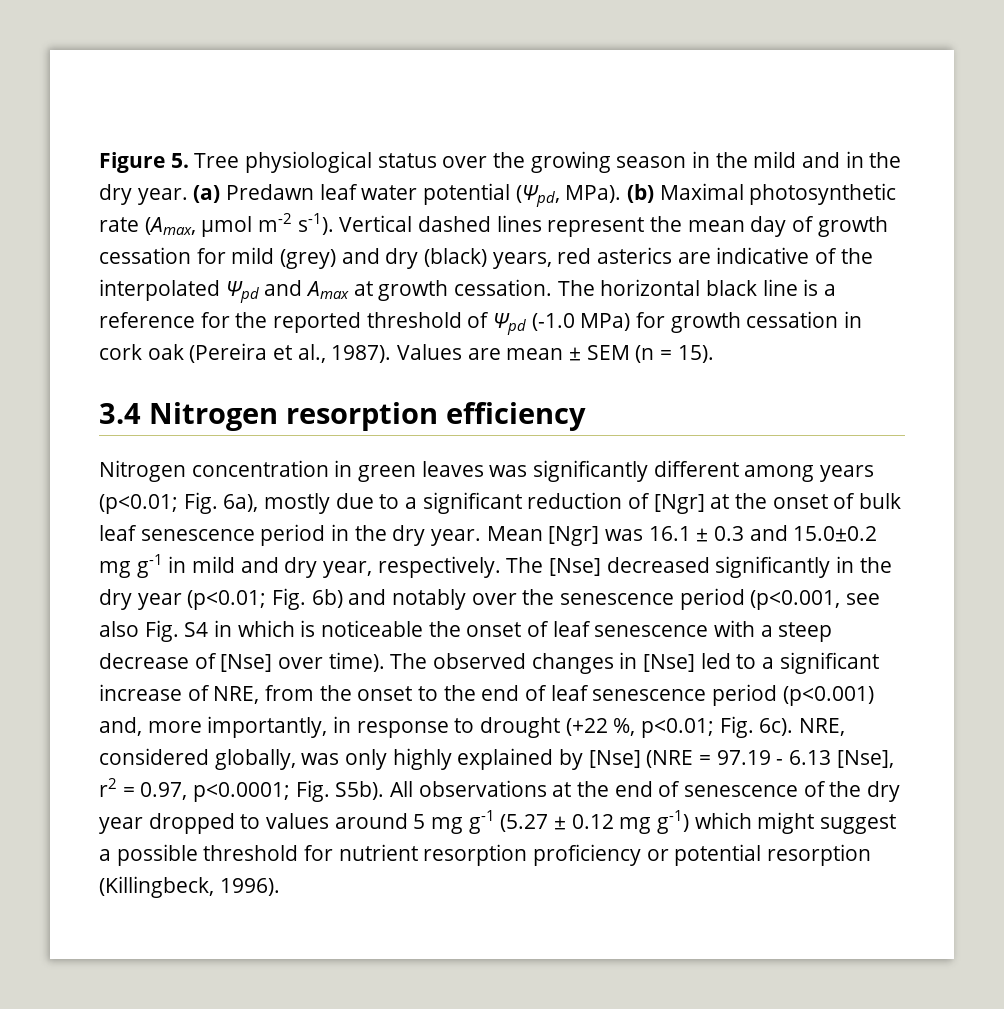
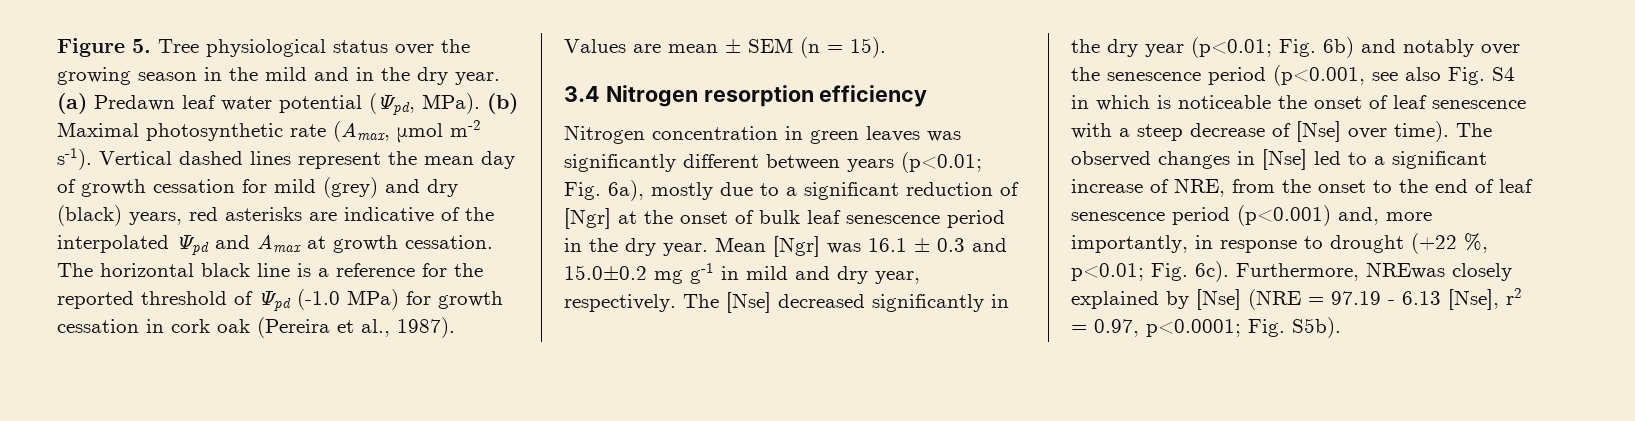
[597,247,673,264] asterics -> [225,207,302,221] asterisks
[744,465,815,482] among -> [766,154,840,170] between
[799,718,846,736] [99,748,452,770] NRE, considered globally, was only highly -> [1236,262,1512,281] Furthermore, NREwas closely
[390,780,901,802] [99,810,897,834] [99,844,872,866] [99,876,280,898] All observations at the end of senescence of the dry year dropped to values around 5 mg g-1 (5.27 ± 0.12 mg g-1) which might suggest a possible threshold for nutrient resorption proficiency or potential resorption (Killingbeck, 1996). -> (1341, 327) none

